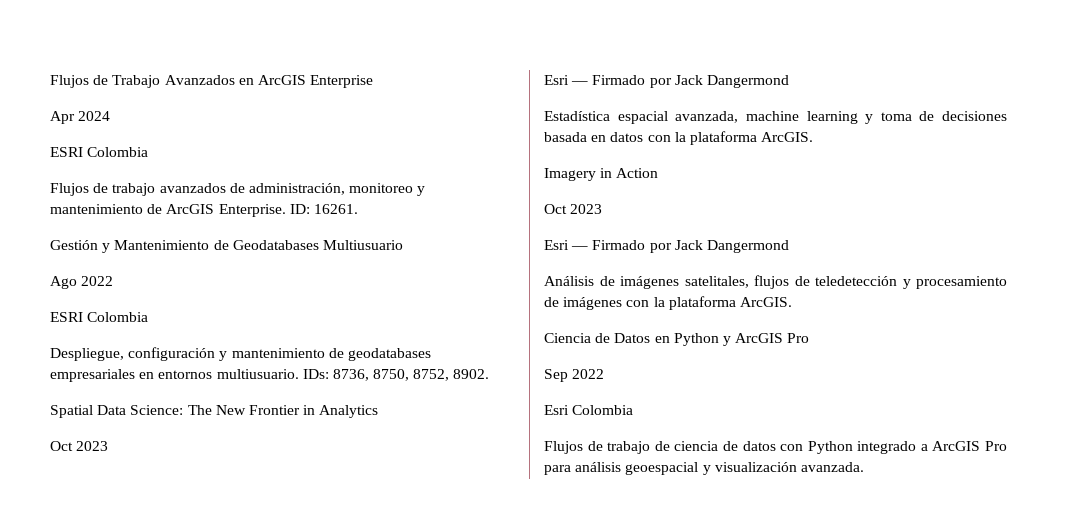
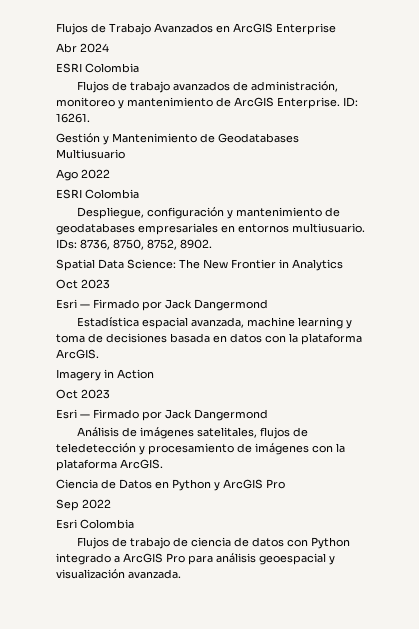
[50,111,75,124] Apr -> [56,43,77,53] Abr

